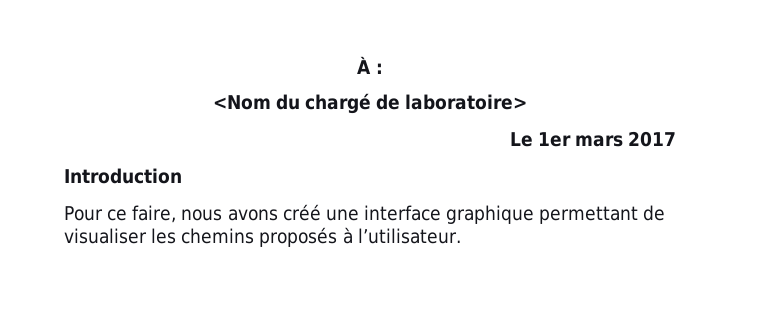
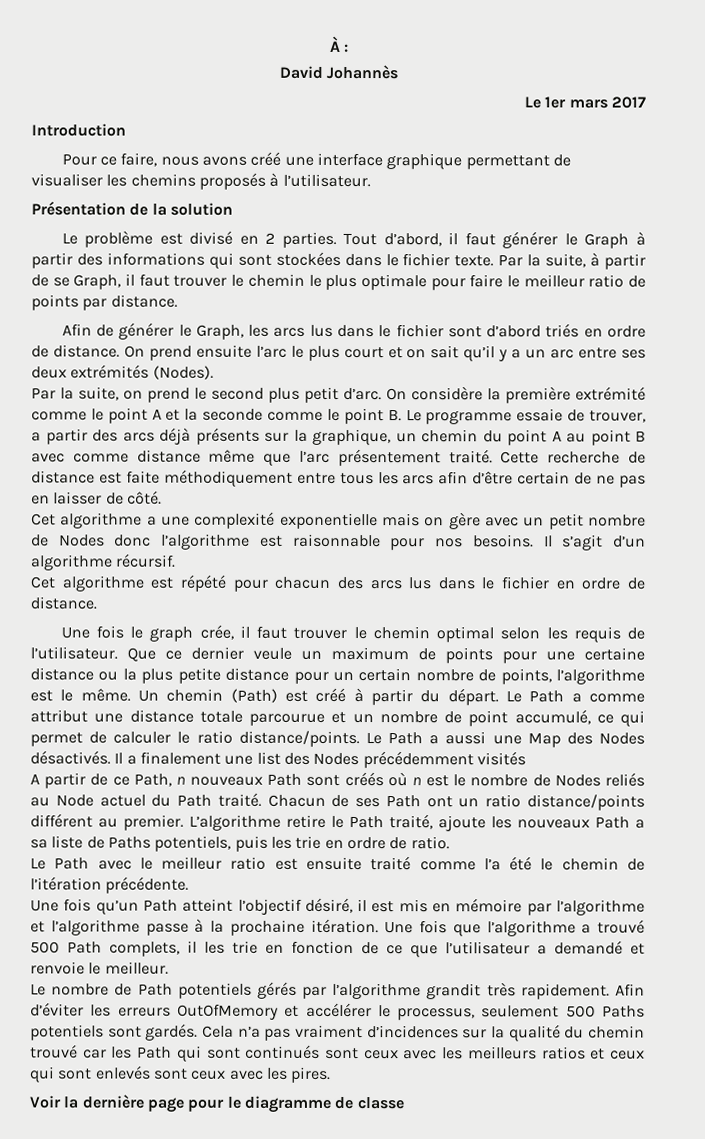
[212,93,528,114] <Nom du chargé de laboratoire> -> [278,64,399,80] David Johannès
(461, 236) none -> [31,201,233,216] [61,230,646,249] [31,251,647,270] [31,273,646,291] [31,294,178,311] [61,322,646,340] [31,344,647,362] [31,364,214,380] [31,386,646,404] [31,407,647,425] [31,427,646,446] [31,448,646,467] [31,469,646,488] [31,490,162,505] [31,511,646,530] [31,533,647,551] [30,553,177,571] [30,574,645,592] [30,596,97,610] [60,624,645,643] [30,646,645,664] [30,667,645,685] [30,687,645,706] [30,709,645,727] [30,730,645,748] [30,750,526,769] [30,771,645,789] [30,792,645,811] [30,813,645,832] [30,835,450,852] [30,856,645,871] [30,876,190,894] [30,897,646,916] [30,918,645,937] [30,940,645,958] [30,961,169,975] [30,981,645,1000] [30,1002,645,1021] [30,1023,645,1042] [30,1044,645,1062] [30,1065,332,1083] [29,1094,404,1113] // Présentation de la solution // Le problème est divisé en 2 parties. Tout d’abord, il faut générer le Graph à partir des informations qui sont stockées dans le fichier texte. Par la suite, à partir de se Graph, il faut trouver le chemin le plus optimale pour faire le meilleur ratio de points par distance. // Afin de générer le Graph, les arcs lus dans le fichier sont d’abord triés en ordre de distance. On prend ensuite l’arc le plus court et on sait qu’il y a un arc entre ses deux extrémités (Nodes). // Par la suite, on prend le second plus petit d’arc. On considère la première extrémité comme le point A et la seconde comme le point B. Le programme essaie de trouver, a partir des arcs déjà présents sur la graphique, un chemin du point A au point B avec comme distance même que l’arc présentement traité. Cette recherche de distance est faite méthodiquement entre tous les arcs afin d’être certain de ne pas en laisser de côté. // Cet algorithme a une complexité exponentielle mais on gère avec un petit nombre de Nodes donc l’algorithme est raisonnable pour nos besoins. Il s’agit d’un algorithme récursif. // Cet algorithme est répété pour chacun des arcs lus dans le fichier en ordre de distance. // Une fois le graph crée, il faut trouver le chemin optimal selon les requis de l’utilisateur. Que ce dernier veule un maximum de points pour une certaine distance ou la plus petite distance pour un certain nombre de points, l’algorithme est le même. Un chemin (Path) est créé à partir du départ. Le Path a comme attribut une distance totale parcourue et un nombre de point accumulé, ce qui permet de calculer le ratio distance/points. Le Path a aussi une Map des Nodes désactivés. Il a finalement une list des Nodes précédemment visités // A partir de ce Path, n nouveaux Path sont créés où n est le nombre de Nodes reliés au Node actuel du Path traité. Chacun de ses Path ont un ratio distance/points différent au premier. L’algorithme retire le Path traité, ajoute les nouveaux Path a sa liste de Paths potentiels, puis les trie en ordre de ratio. // Le Path avec le meilleur ratio est ensuite traité comme l’a été le chemin de l’itération précédente. // Une fois qu’un Path atteint l’objectif désiré, il est mis en mémoire par l’algorithme et l’algorithme passe à la prochaine itération. Une fois que l’algorithme a trouvé 500 Path complets, il les trie en fonction de ce que l’utilisateur a demandé et renvoie le meilleur. // Le nombre de Path potentiels gérés par l’algorithme grandit très rapidement. Afin d’éviter les erreurs OutOfMemory et accélérer le processus, seulement 500 Paths potentiels sont gardés. Cela n’a pas vraiment d’incidences sur la qualité du chemin trouvé car les Path qui sont continués sont ceux avec les meilleurs ratios et ceux qui sont enlevés sont ceux avec les pires. // Voir la dernière page pour le diagramme de classe

